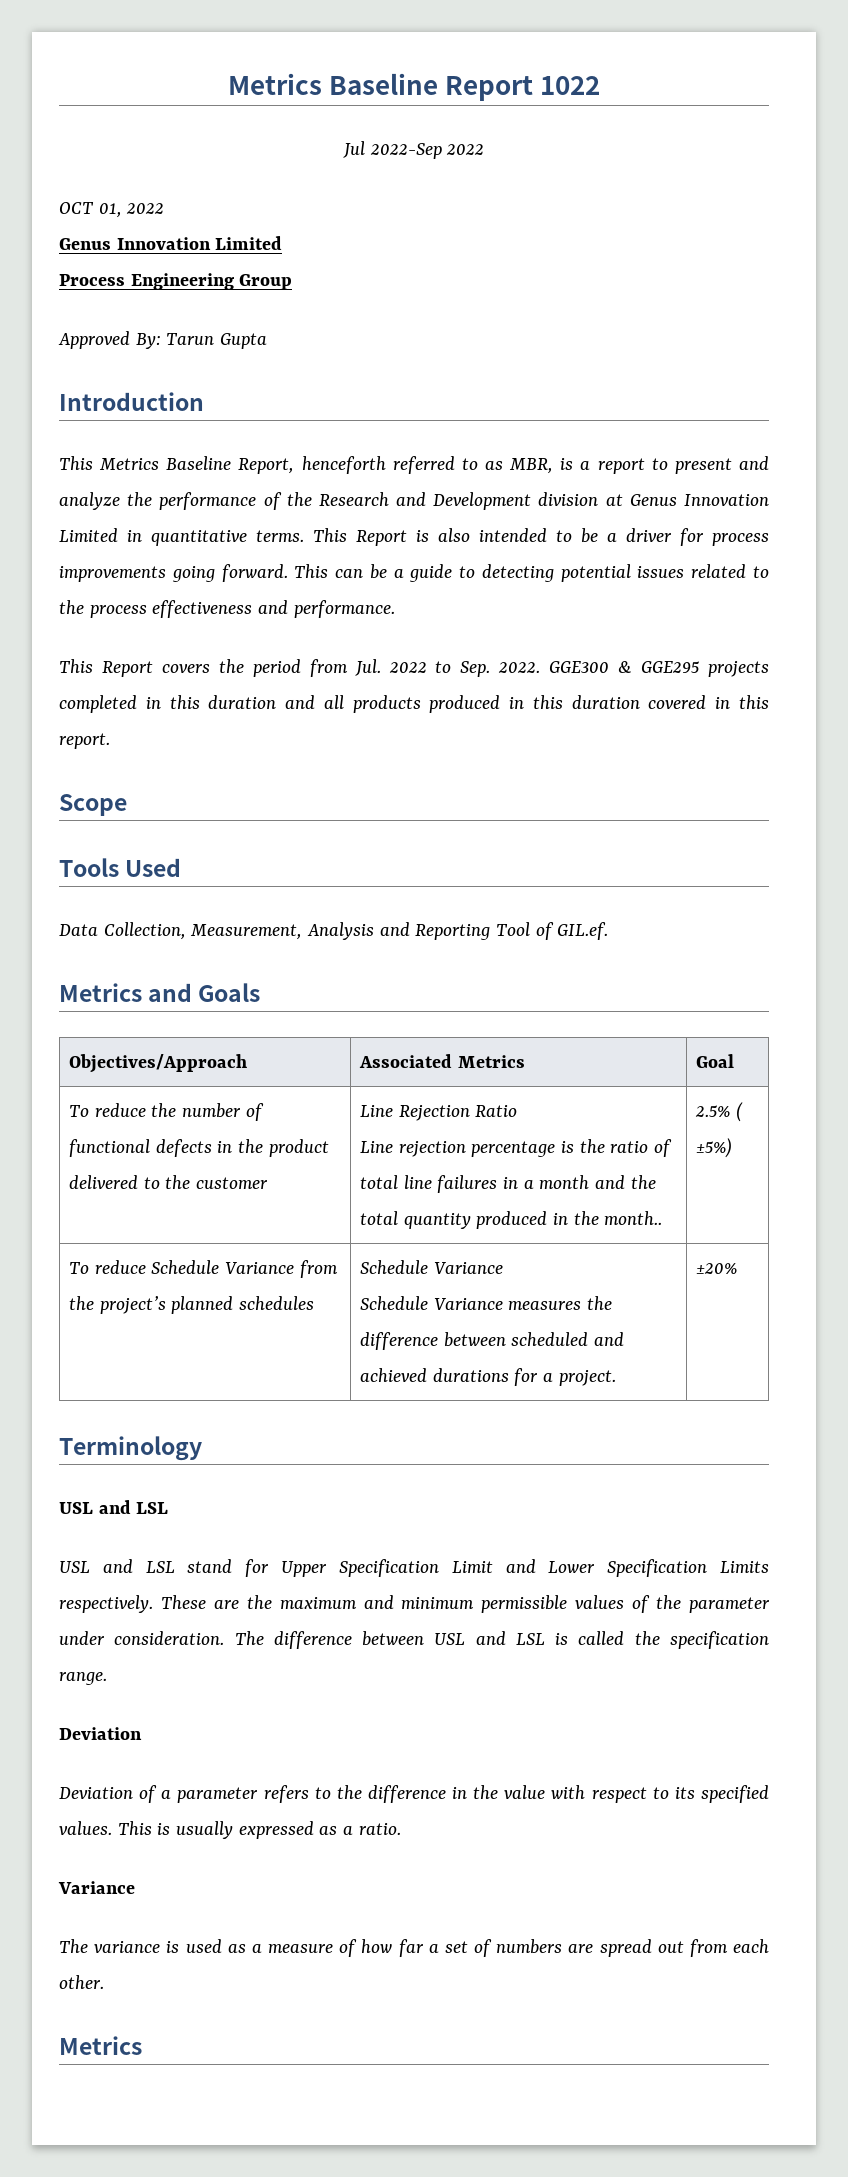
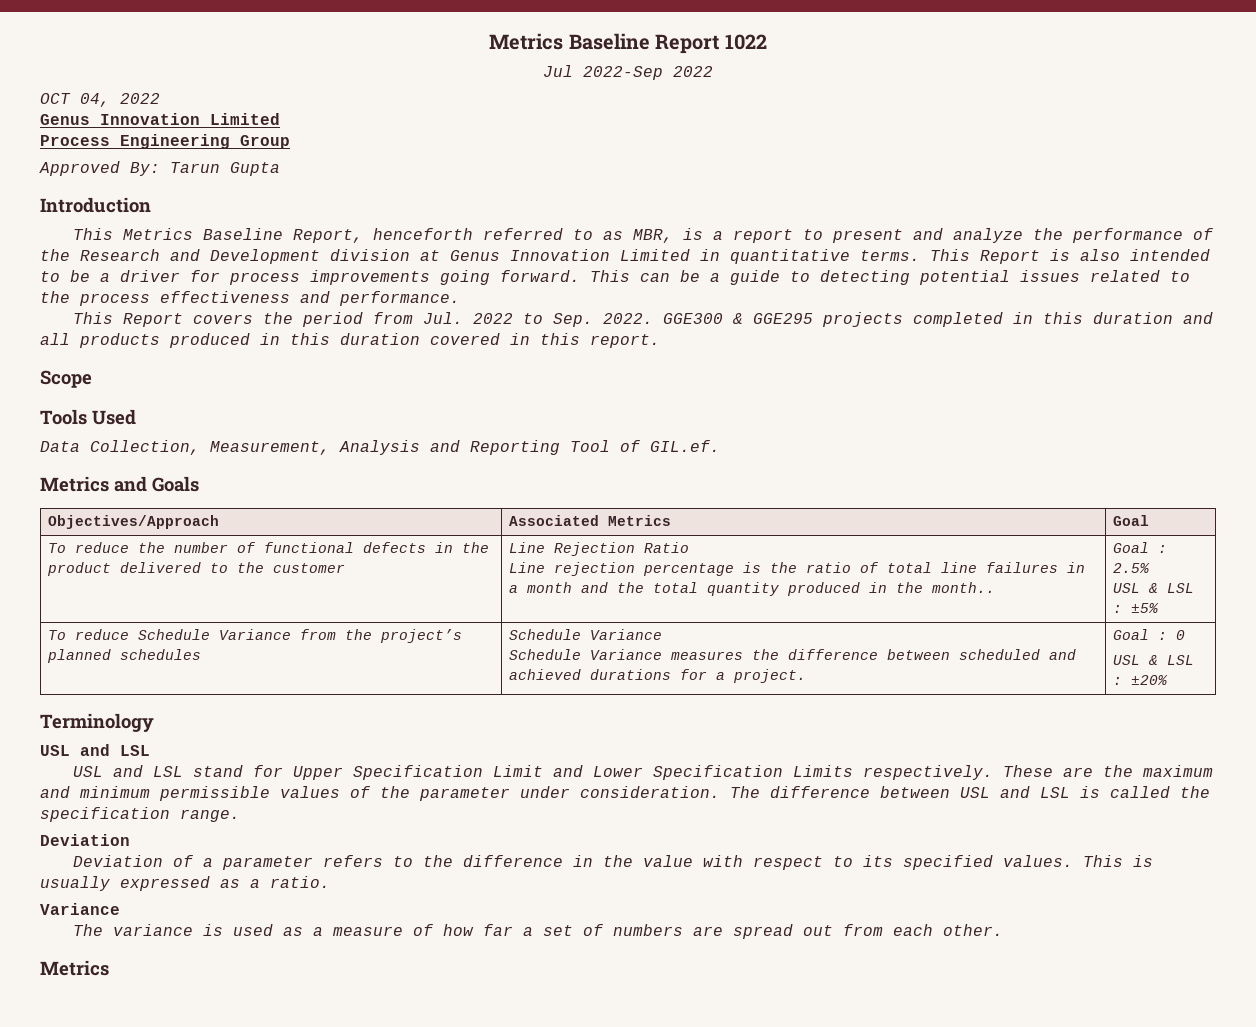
[98,203,122,218] 01, -> [80,93,110,107] 04,
(663, 1218) none -> [1113,542,1168,553] Goal :
[735,1102,743,1122] [695,1138,732,1158] ( ±5%) -> [1113,583,1195,593] [1113,603,1160,613] // USL & LSL : ±5%
(616, 1378) none -> [1113,629,1186,640] [1113,655,1195,665] [1113,677,1123,685] Goal : 0 // USL & LSL :

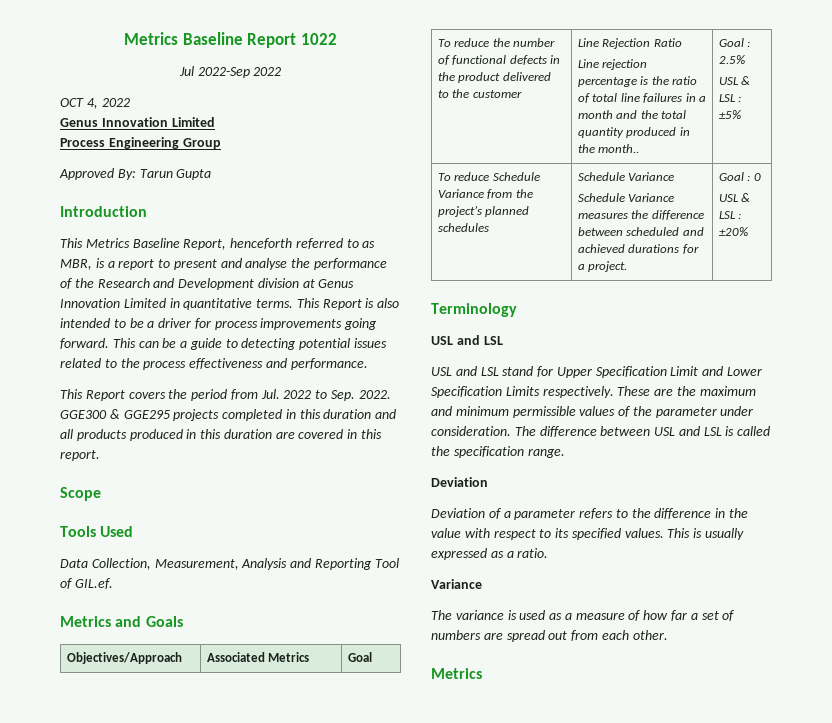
[80,93,110,107] 04, -> [86,98,98,109] 4,
[952,228,1023,243] analyze -> [245,258,288,270] analyse
(420, 339) none -> [275,431,295,439] are

